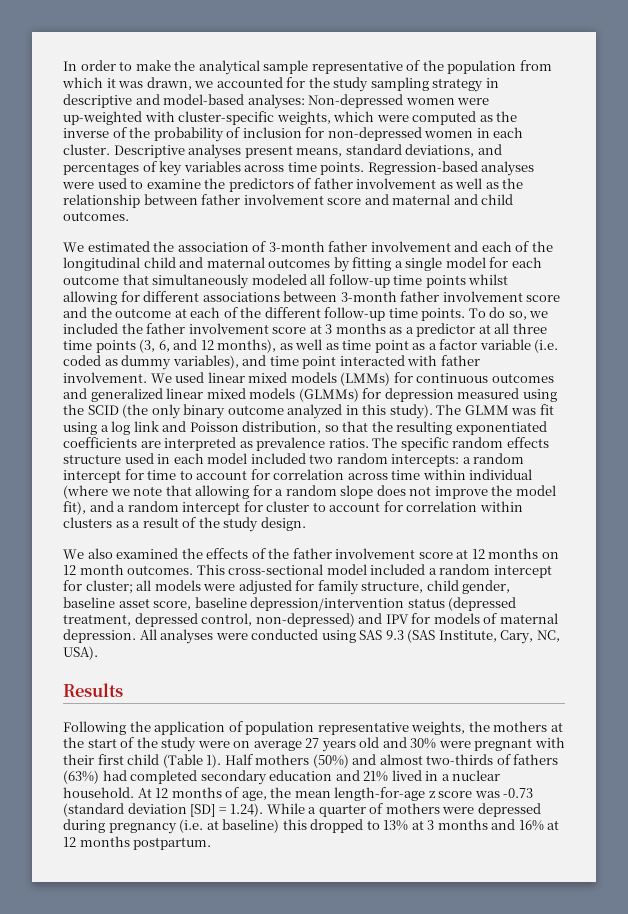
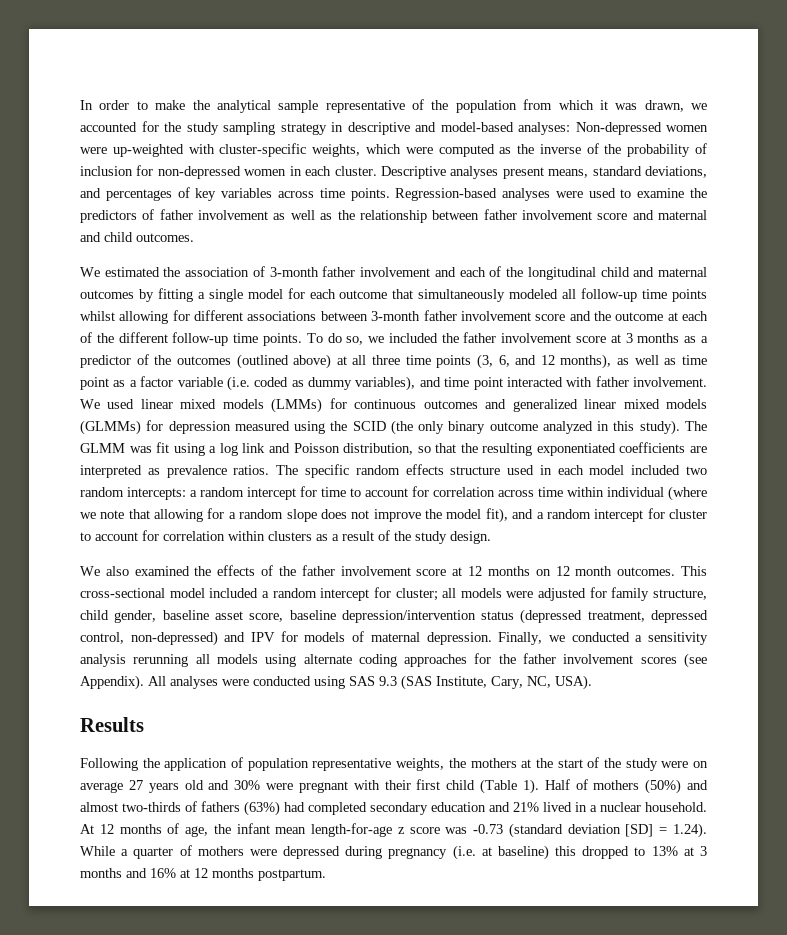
(476, 330) none -> [136,354,332,369] of the outcomes (outlined above)
(136, 636) none -> [498,632,708,645] [80,653,707,668] [80,675,144,690] Finally, we conducted a sensitivity analysis rerunning all models using alternate coding approaches for the father involvement scores (see Appendix).
(253, 759) none -> [575,779,588,790] of
(292, 792) none -> [236,823,270,834] infant

